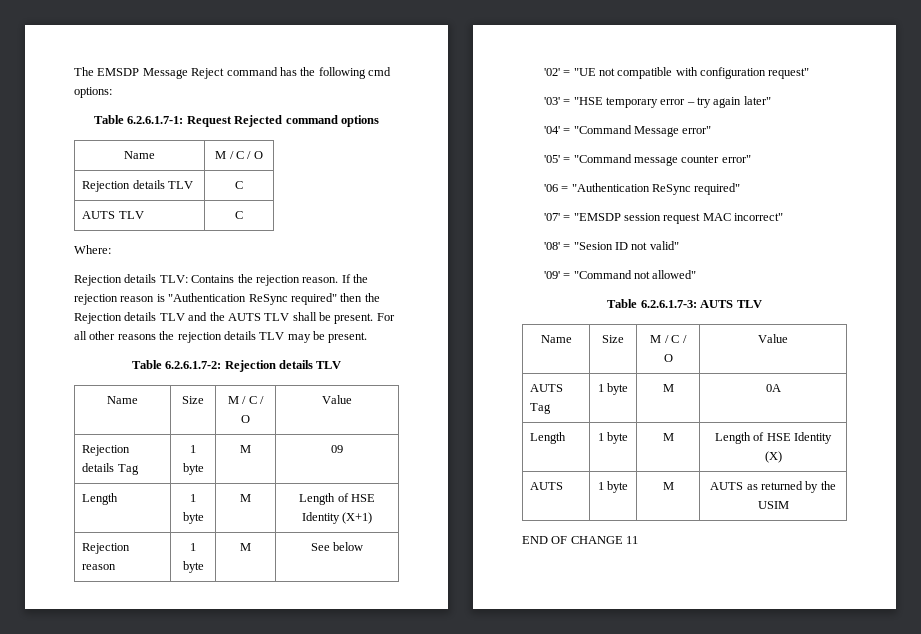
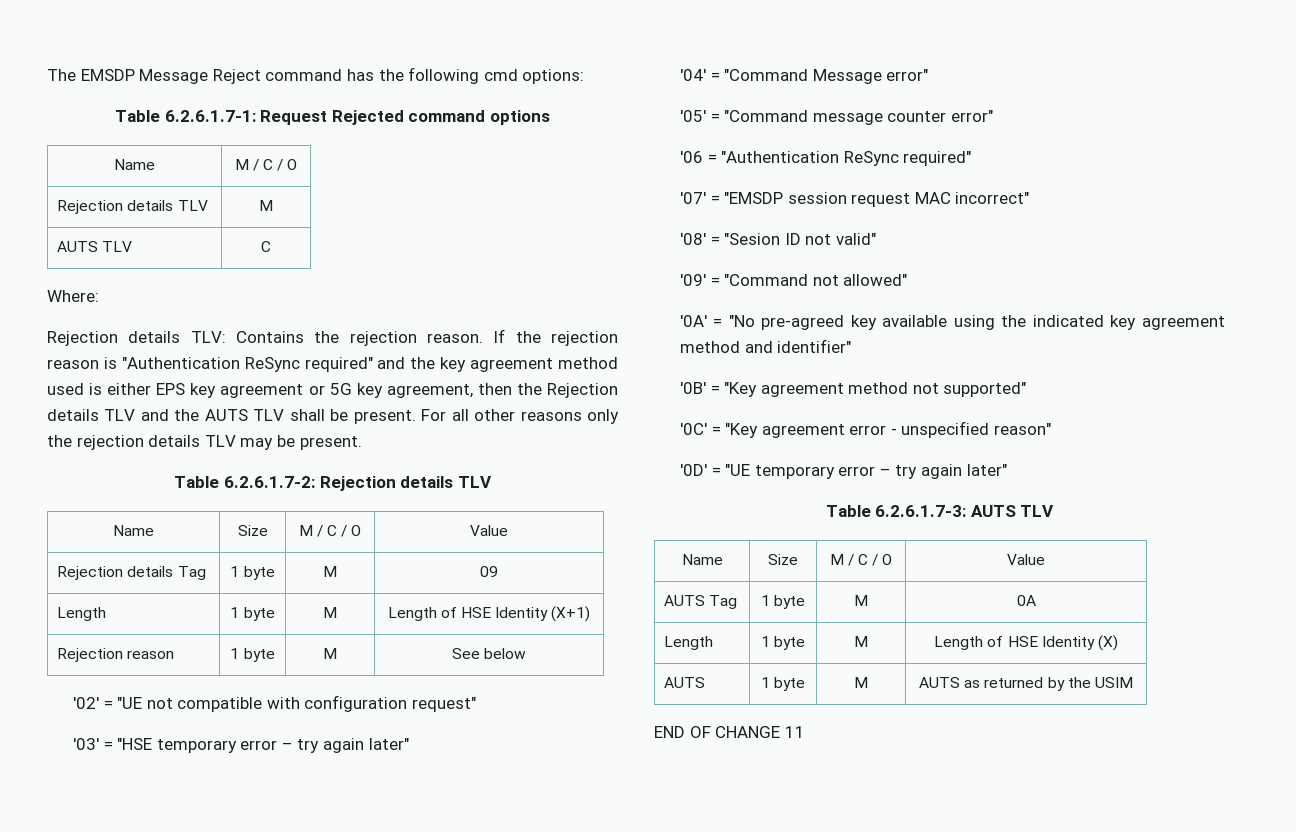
[235,181,243,189] C -> [259,200,273,211] M
(337, 299) none -> [377,357,618,372] [47,383,473,398] and the key agreement method used is either EPS key agreement or 5G key agreement,
(156, 337) none -> [586,409,619,424] only
(697, 274) none -> [679,315,1225,330] [679,339,852,353] [679,382,1027,397] [679,421,1052,438] [679,464,1007,479] // '0A' = "No pre-agreed key available using the indicated key agreement method and identifier" // '0B' = "Key agreement method not supported" // '0C' = "Key agreement error - unspecified reason" // '0D' = "UE temporary error – try again later"

